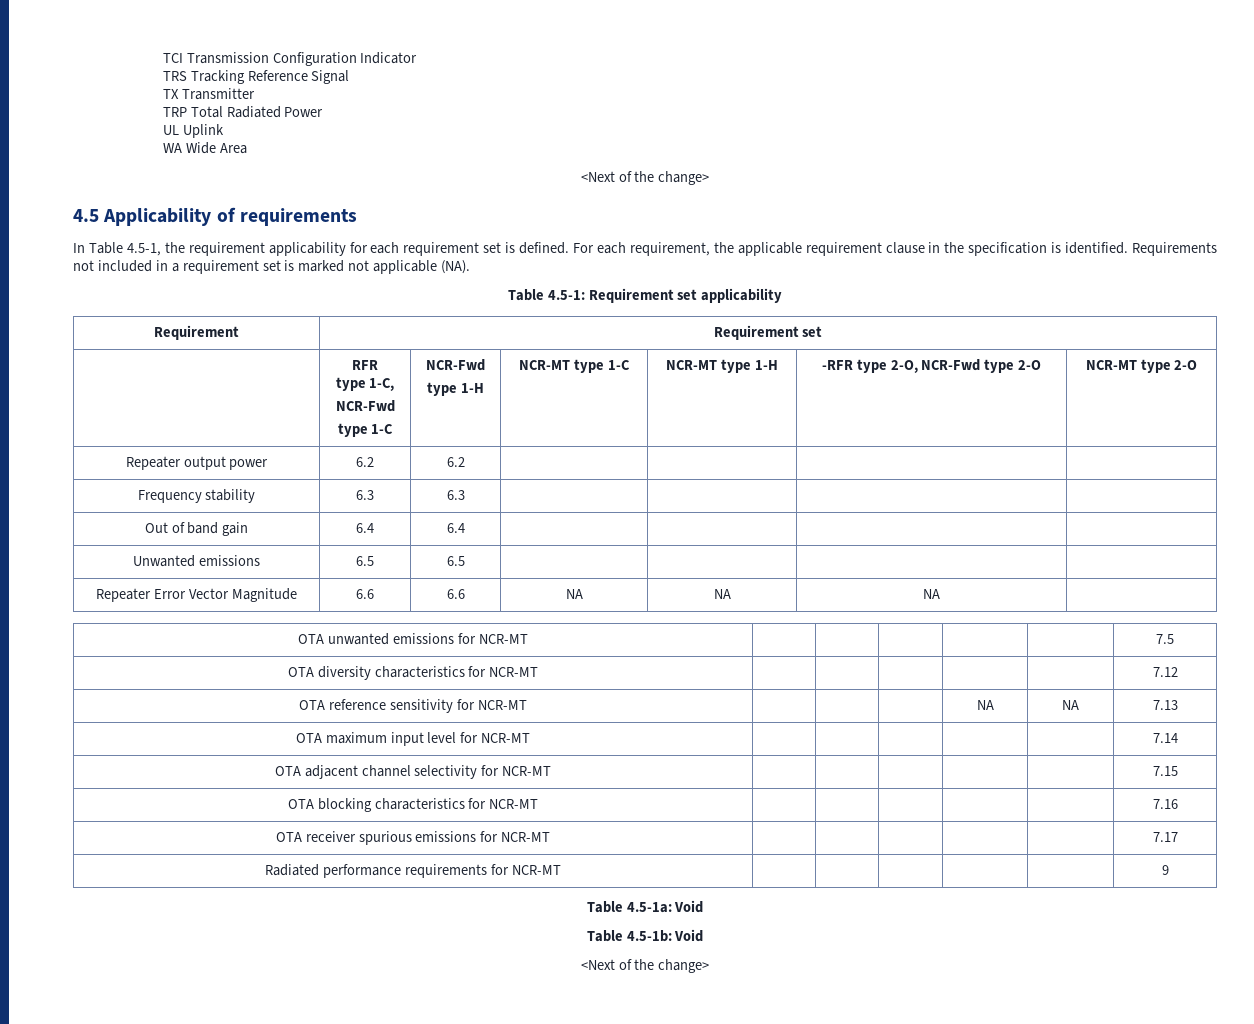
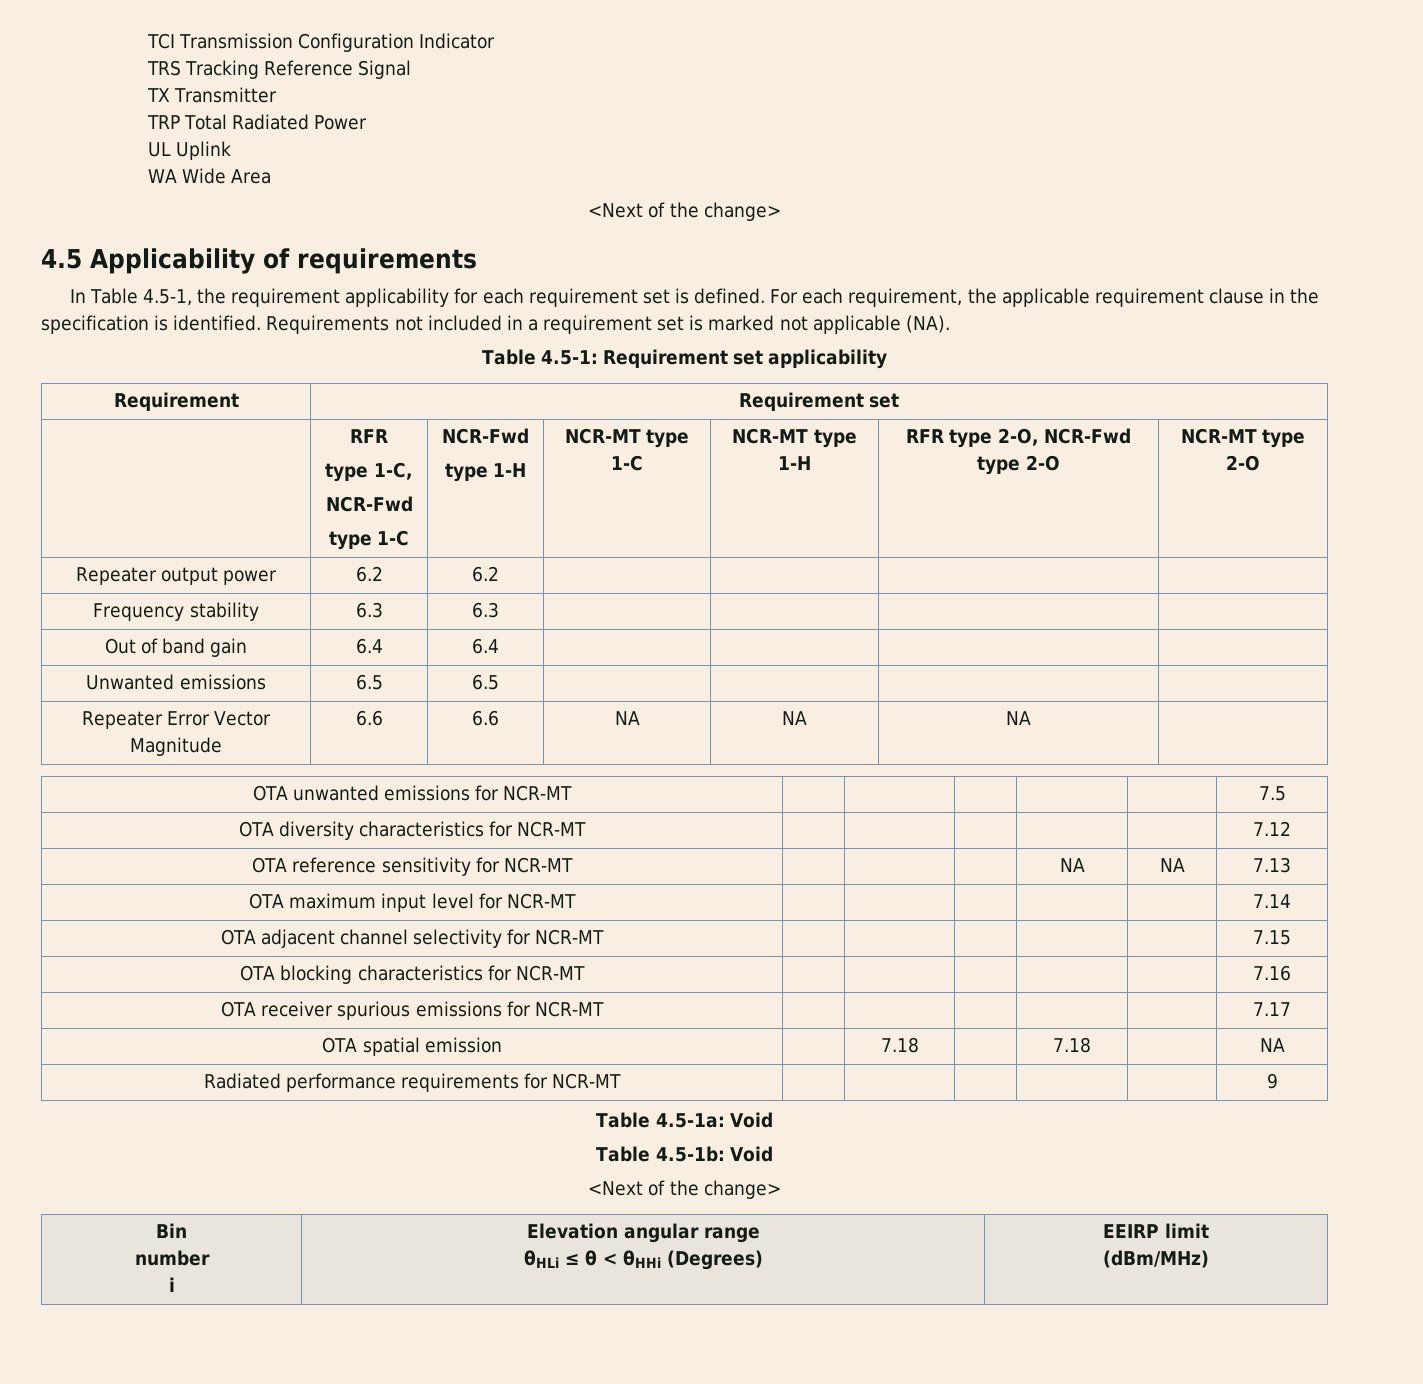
[821,360,853,370] -RFR -> [906,429,945,443] RFR
(1178, 837) none -> [322,1037,502,1056] [880,1037,919,1053] [1053,1037,1091,1053] [1259,1038,1285,1052] // OTA spatial emission | | 7.18 | | 7.18 | | NA
(710, 966) none -> [156,1223,187,1238] [134,1250,210,1266] [168,1277,175,1292] [526,1223,760,1243] [523,1250,763,1270] [1103,1223,1209,1238] [1103,1250,1209,1268] // Bin // number // i | Elevation angular range // θHLi ≤ θ < θHHi (Degrees) | EEIRP limit // (dBm/MHz)

